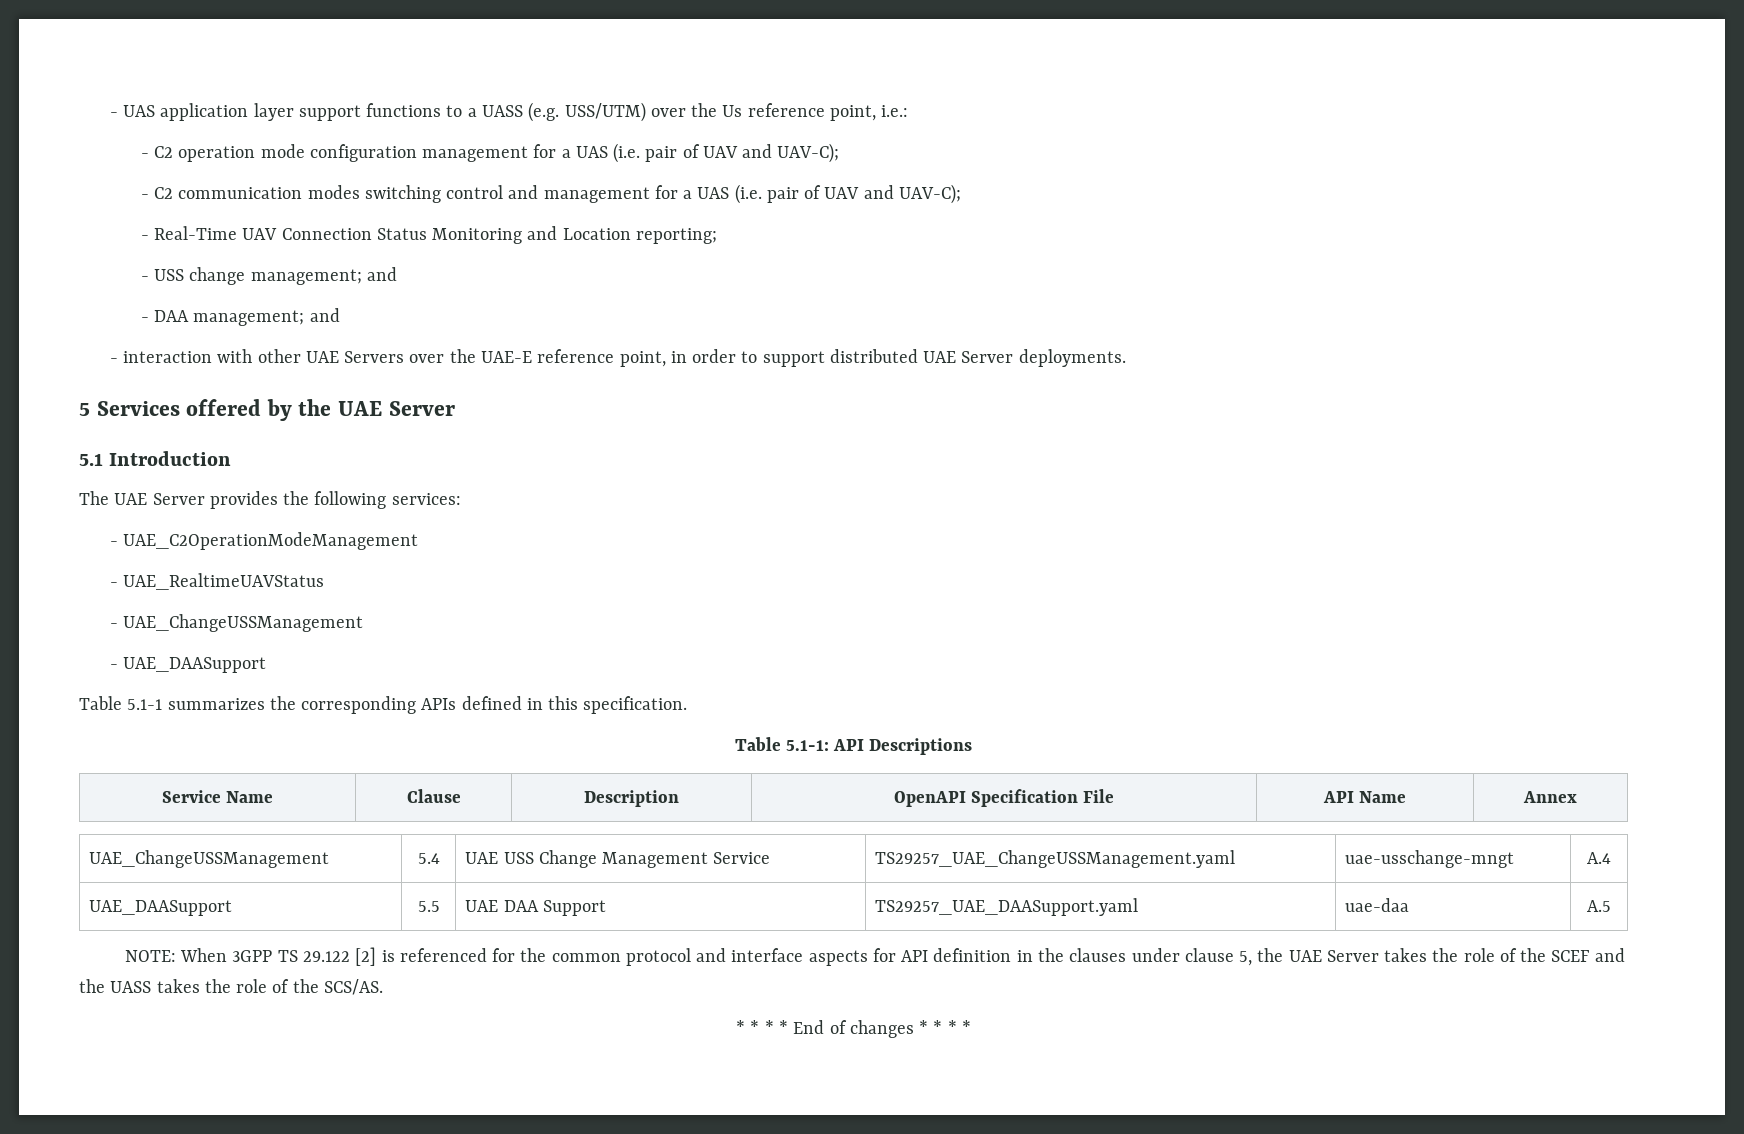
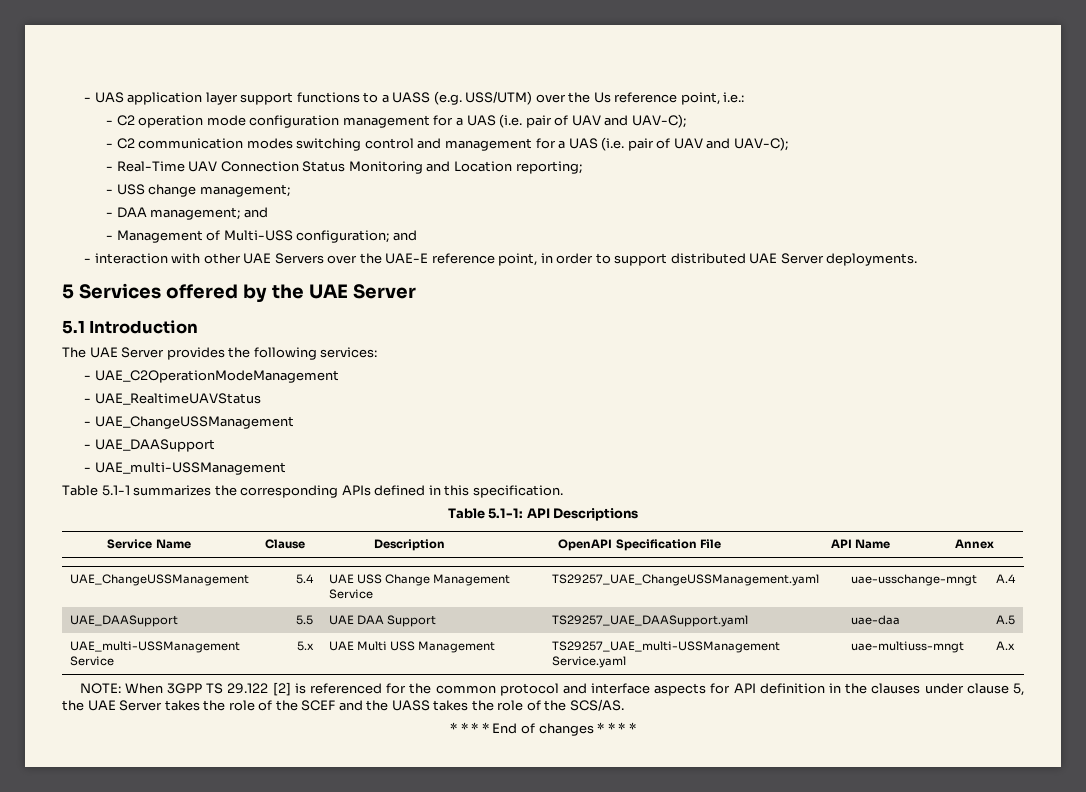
[366,267,397,281] and -> (290, 190) none
(340, 315) none -> [106,230,417,243] // - Management of Multi-USS configuration; and
(267, 665) none -> [84,462,286,475] // - UAE_multi-USSManagement
(1611, 906) none -> [70,641,241,653] [70,656,115,666] [296,641,314,651] [329,641,496,653] [552,641,781,653] [552,656,627,668] [851,641,965,653] [996,641,1015,650] // UAE_multi-USSManagement Service | 5.x | UAE Multi USS Management | TS29257_UAE_multi-USSManagement Service.yaml | uae-multiuss-mngt | A.x

